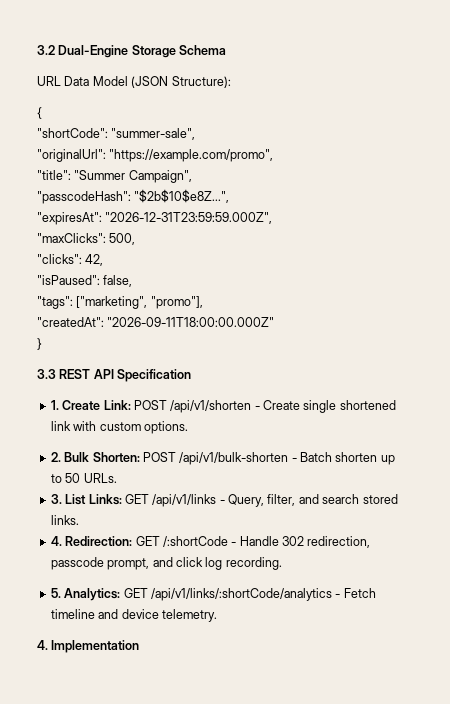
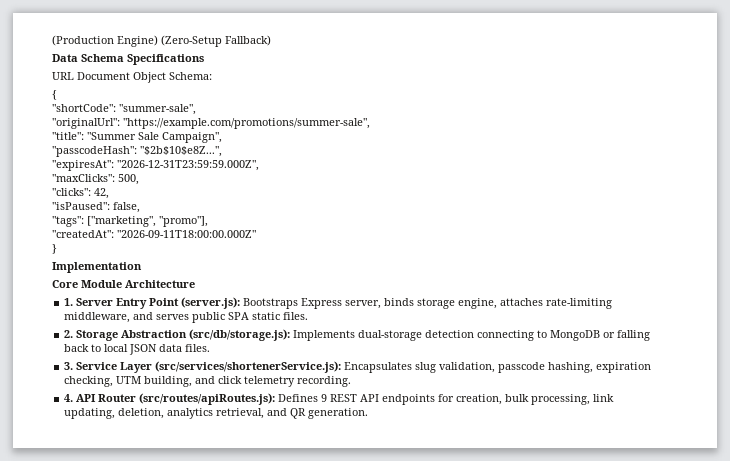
[37,45,176,58] 3.2 Dual-Engine Storage -> [52,35,271,47] [52,54,78,62] (Production Engine) (Zero-Setup Fallback) // Data
(227, 50) none -> [127,54,204,65] Specifications
[64,76,231,88] Data Model (JSON Structure): -> [77,72,212,83] Document Object Schema:
[109,149,274,162] "https://example.com/promo", -> [123,118,370,129] "https://example.com/promotions/summer-sale",
(126, 175) none -> [138,132,159,140] Sale
[37,369,192,382] [50,400,396,413] [50,421,188,434] [50,452,395,465] [50,473,117,483] [50,494,398,507] [50,515,79,525] [50,536,371,548] [50,557,282,570] [50,588,376,601] [50,609,217,622] [37,640,140,653] 3.3 REST API Specification // 1. Create Link: POST /api/v1/shorten - Create single shortened link with custom options. // 2. Bulk Shorten: POST /api/v1/bulk-shorten - Batch shorten up to 50 URLs. // 3. List Links: GET /api/v1/links - Query, filter, and search stored links. // 4. Redirection: GET /:shortCode - Handle 302 redirection, passcode prompt, and click log recording. // 5. Analytics: GET /api/v1/links/:shortCode/analytics - Fetch timeline and device telemetry. // 4. Implementation -> [52,262,142,273] [52,280,195,288] [64,297,613,309] [64,312,309,323] [64,329,651,341] [64,344,211,355] [64,361,652,373] [64,376,352,387] [64,393,615,405] [64,408,369,419] Implementation // Core Module Architecture // 1. Server Entry Point (server.js): Bootstraps Express server, binds storage engine, attaches rate-limiting middleware, and serves public SPA static files. // 2. Storage Abstraction (src/db/storage.js): Implements dual-storage detection connecting to MongoDB or falling back to local JSON data files. // 3. Service Layer (src/services/shortenerService.js): Encapsulates slug validation, passcode hashing, expiration checking, UTM building, and click telemetry recording. // 4. API Router (src/routes/apiRoutes.js): Defines 9 REST API endpoints for creation, bulk processing, link updating, deletion, analytics retrieval, and QR generation.

